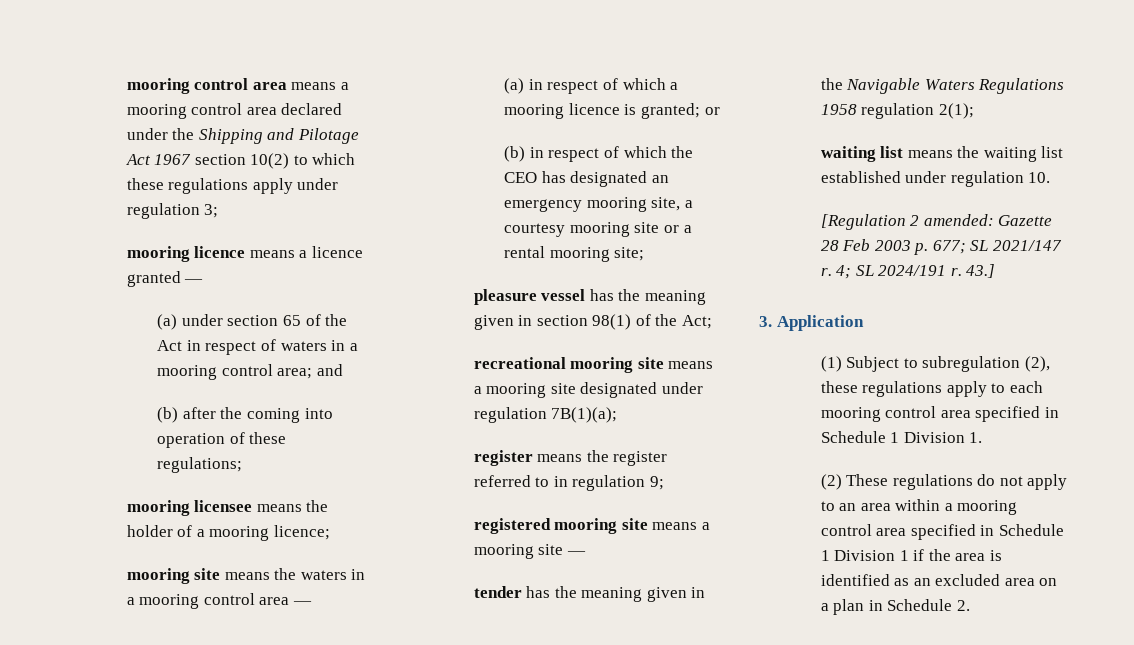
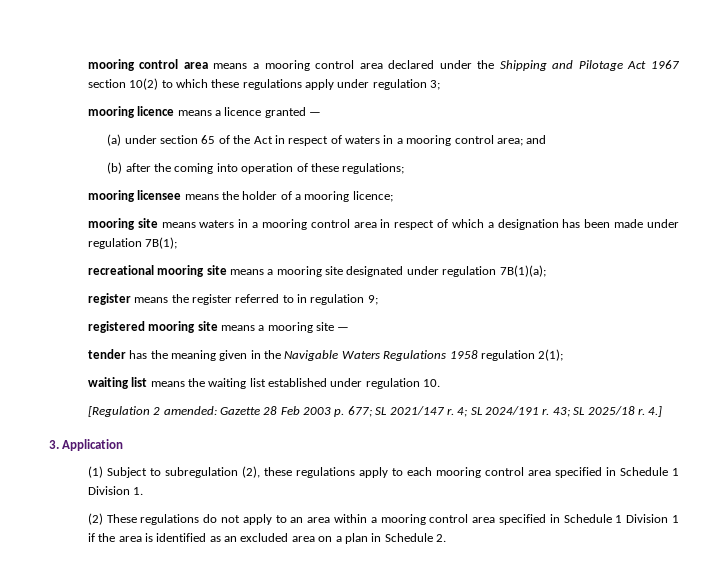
[274,568,297,580] the -> (196, 225) none
[292,601,312,605] [504,78,525,94] — // (a) -> (377, 225) none
[504,103,720,119] [504,146,694,162] [504,171,670,187] [504,197,694,212] [504,222,692,237] [504,246,645,262] [473,289,706,305] [473,314,713,330] mooring licence is granted; or // (b) in respect of which the CEO has designated an emergency mooring site, a courtesy mooring site or a rental mooring site; // pleasure vessel has the meaning given in section 98(1) of the Act; -> [497,219,679,230] [87,237,178,249] designation has been made under regulation 7B(1);
[966,264,996,278] 43.] -> [552,406,663,417] 43; SL 2025/18 r. 4.]

